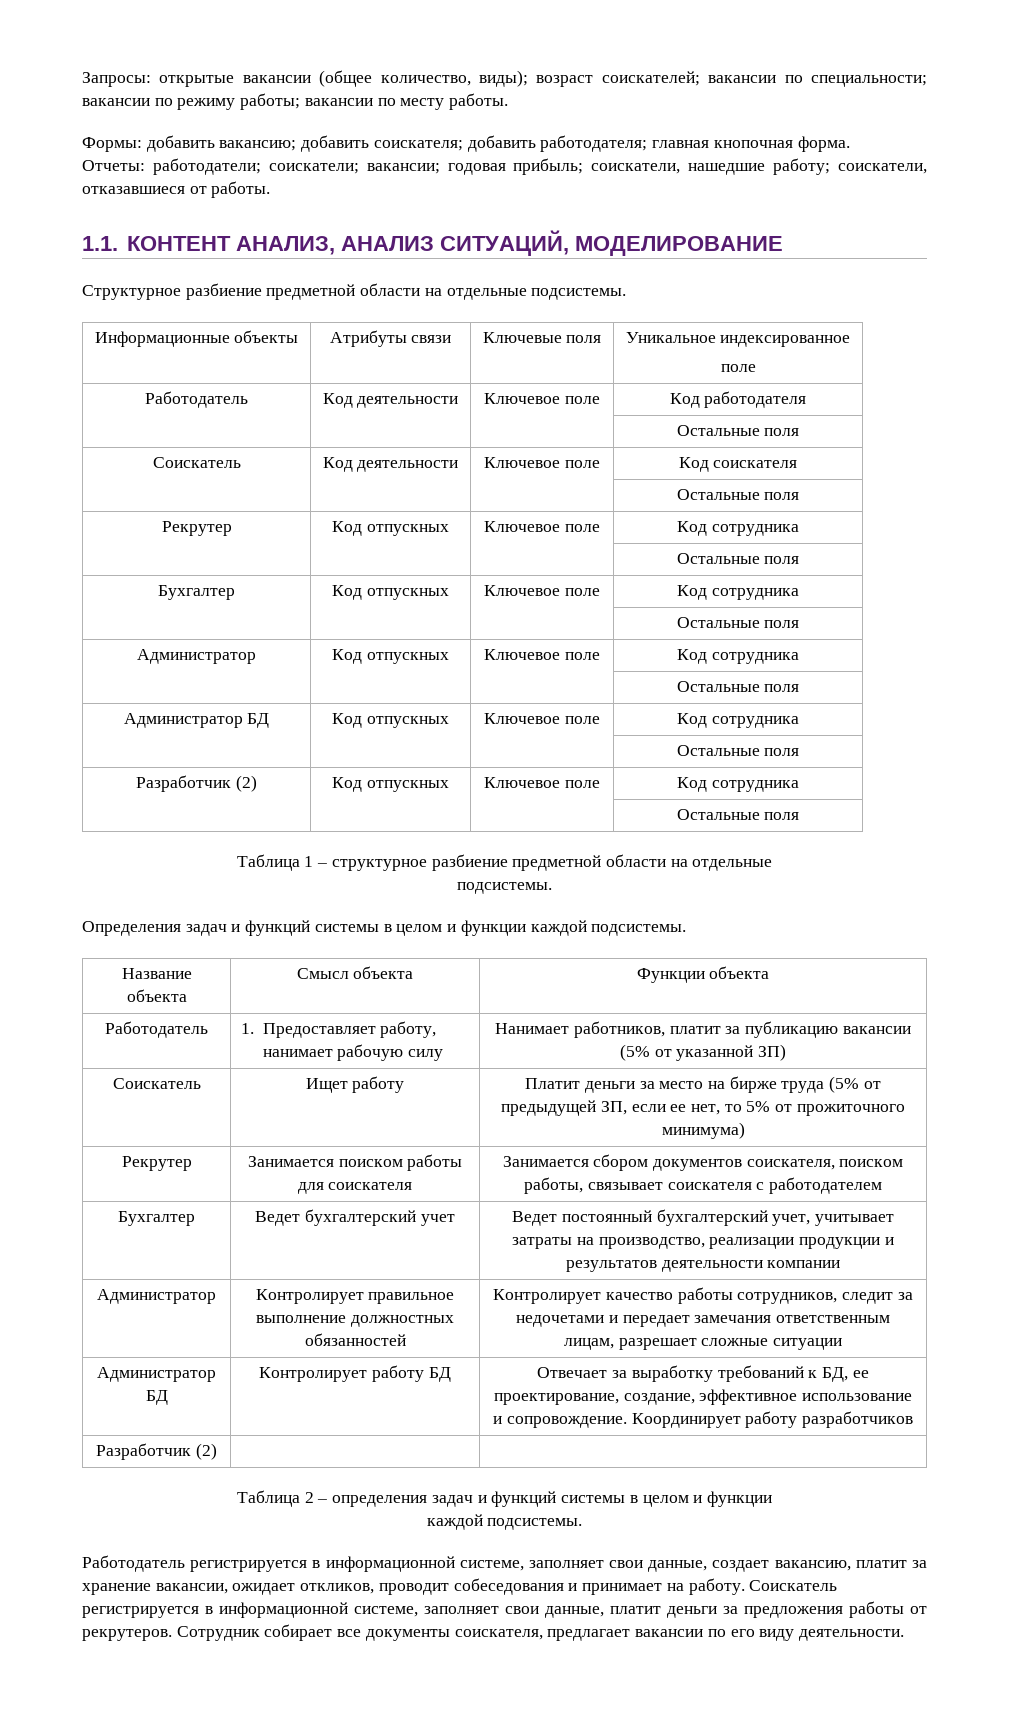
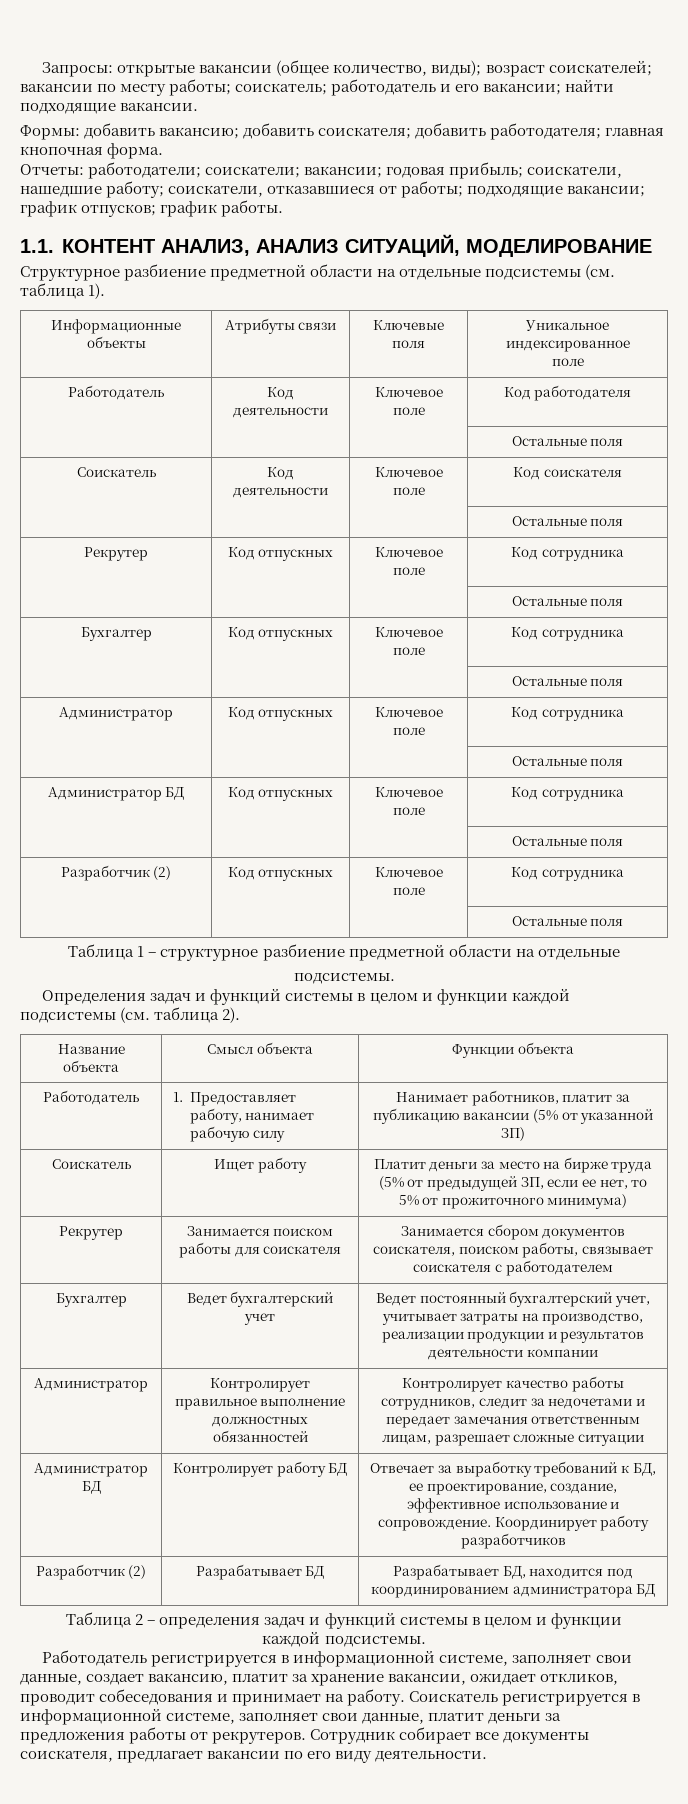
[810,75,927,87] [82,93,509,110] специальности; вакансии по режиму работы; вакансии по месту работы. -> [120,79,615,96] [20,102,199,114] месту работы; соискатель; работодатель и его вакансии; найти подходящие вакансии.
(207, 190) none -> [401,181,646,198] [20,201,218,217] работы; подходящие вакансии; график отпусков; график
[531,288,627,300] подсистемы. -> [485,264,616,280] [20,283,106,299] подсистемы (см. таблица 1).
[591,924,687,936] подсистемы. -> [20,1007,241,1023] подсистемы (см. таблица 2).
(217, 1451) | -> [195,1564,325,1580] [393,1564,633,1580] [370,1584,656,1598] Разрабатывает БД | Разрабатывает БД, находится под координированием администратора БД

